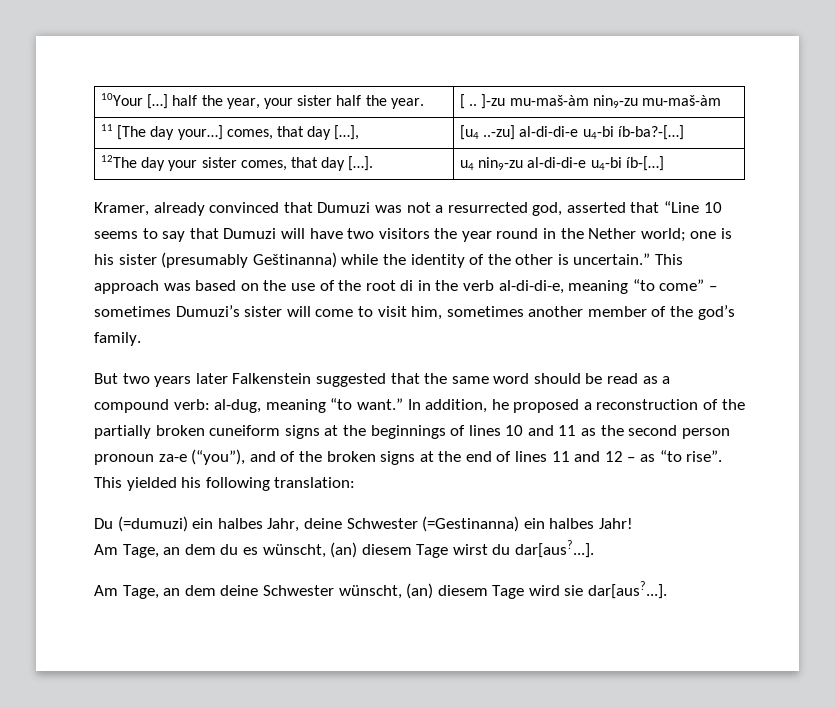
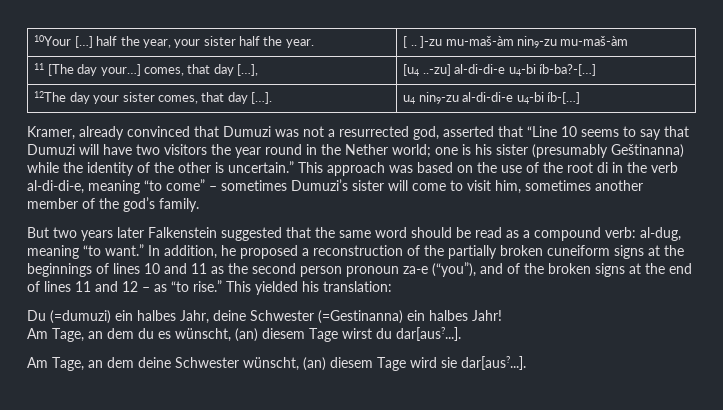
[686,450,723,462] rise”. -> [193,280,222,292] rise.”
[205,477,270,491] following -> (319, 286) none

